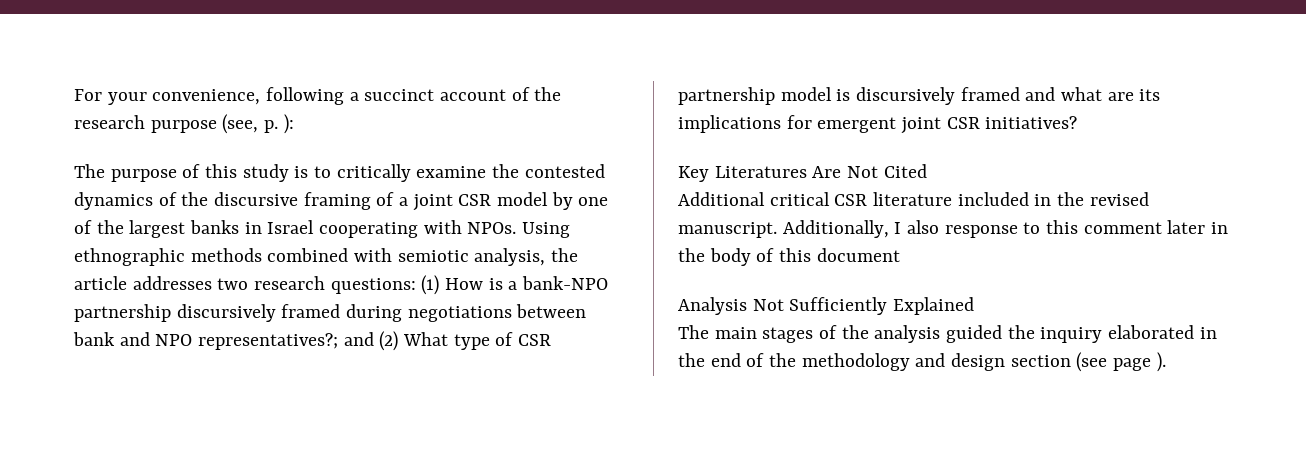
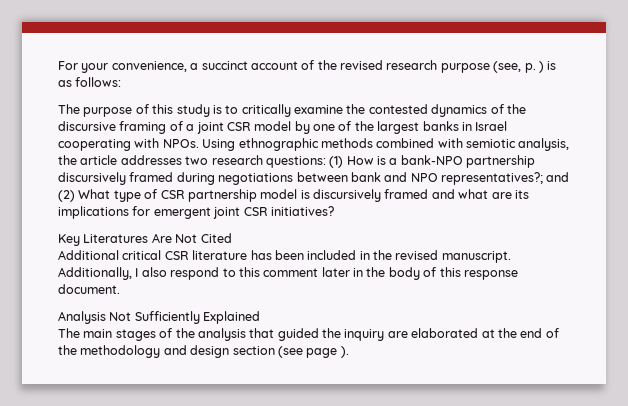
[266,87,345,105] following -> (187, 66) none
(562, 94) none -> [340,60,383,70] revised
[283,114,294,134] ): -> [538,61,557,73] [58,77,122,87] ) is as follows:
(953, 199) none -> [250,250,304,260] has been
[944,225,1018,238] response -> [170,267,220,280] respond
[816,248,900,262] document -> [463,270,518,280] [58,284,120,294] response document.
(941, 334) none -> [249,328,275,338] that
[1108,325,1217,339] elaborated in -> [387,328,495,338] are elaborated at

